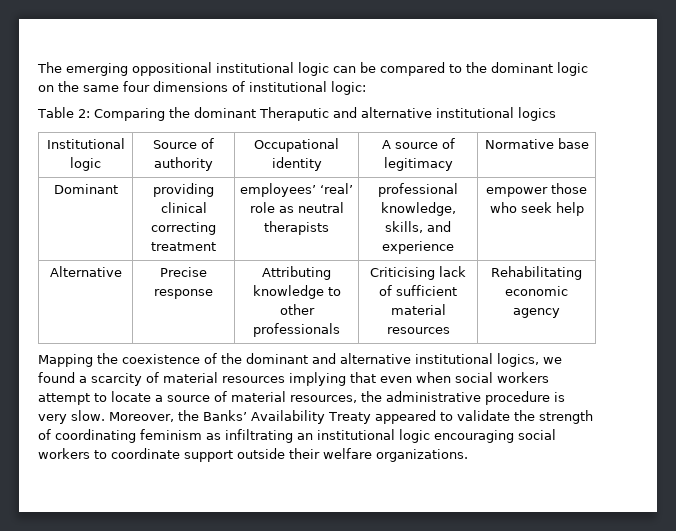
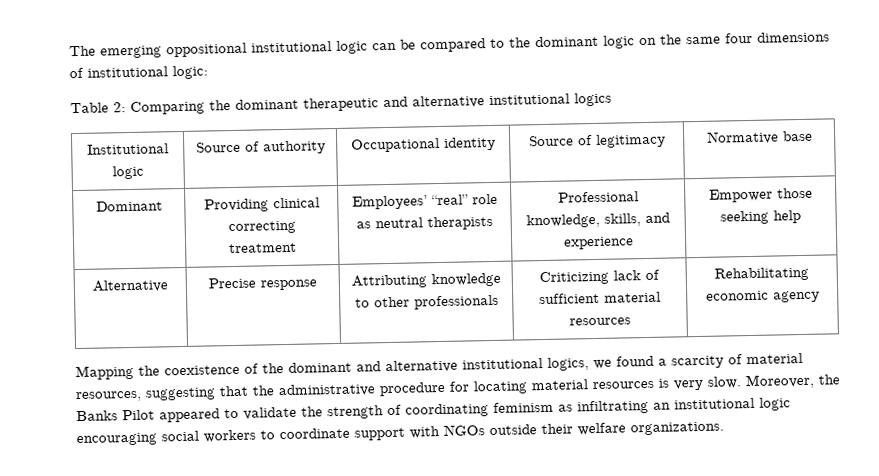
[258,107,329,121] Theraputic -> [303,97,379,112] therapeutic
[381,140,438,149] A source -> [528,135,574,147] Source
[153,183,214,197] providing -> [203,198,269,213] Providing
[240,183,353,197] employees’ ‘real’ -> [351,194,469,210] Employees’ “real”
[378,183,458,197] professional -> [557,191,639,203] Professional
[486,183,587,197] [489,202,552,213] empower those who seek -> [708,187,813,203] [720,210,769,225] Empower those seeking
[370,267,435,280] Criticising -> [539,270,609,286] Criticizing
[222,372,549,386] [38,391,550,405] resources implying that even when social workers attempt to locate a source of material resources, the administrative procedure -> [75,379,654,403] resources, suggesting that the administrative procedure for locating material resources
[202,410,371,424] Banks’ Availability Treaty -> [76,409,155,422] Banks Pilot
(233, 456) none -> [409,424,485,439] with NGOs

